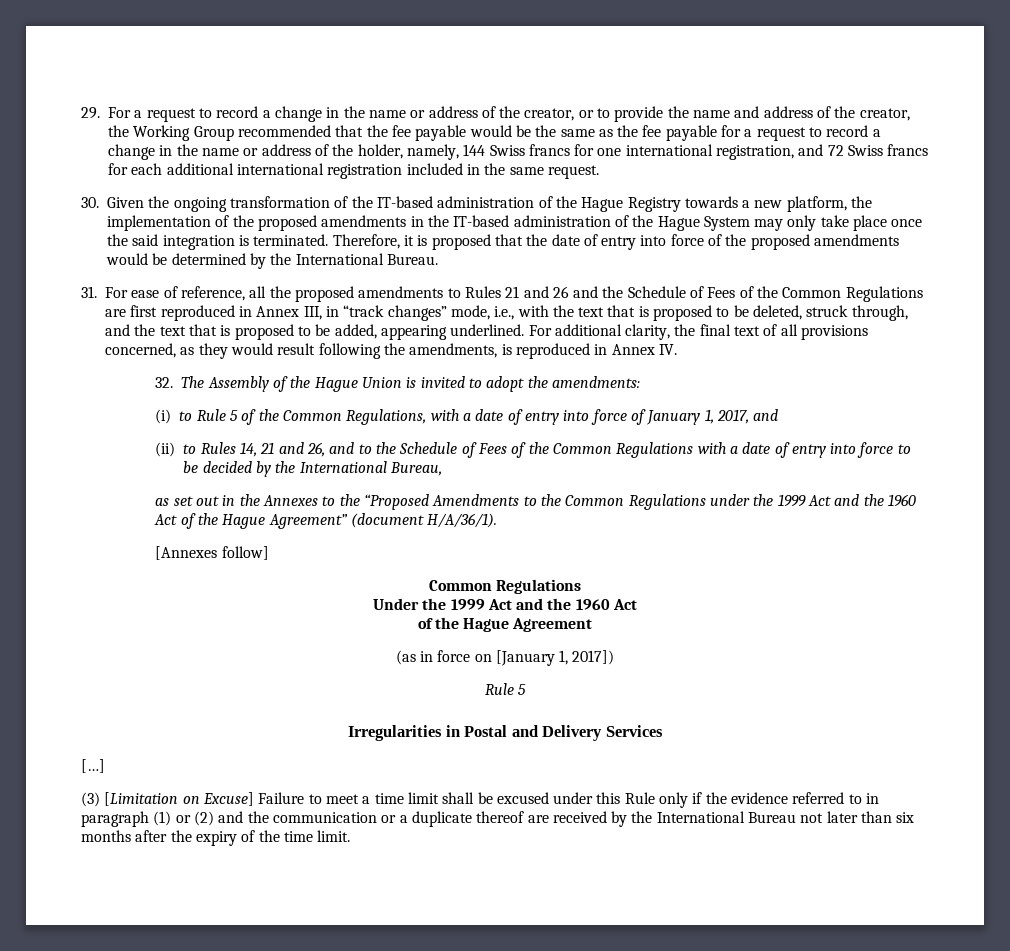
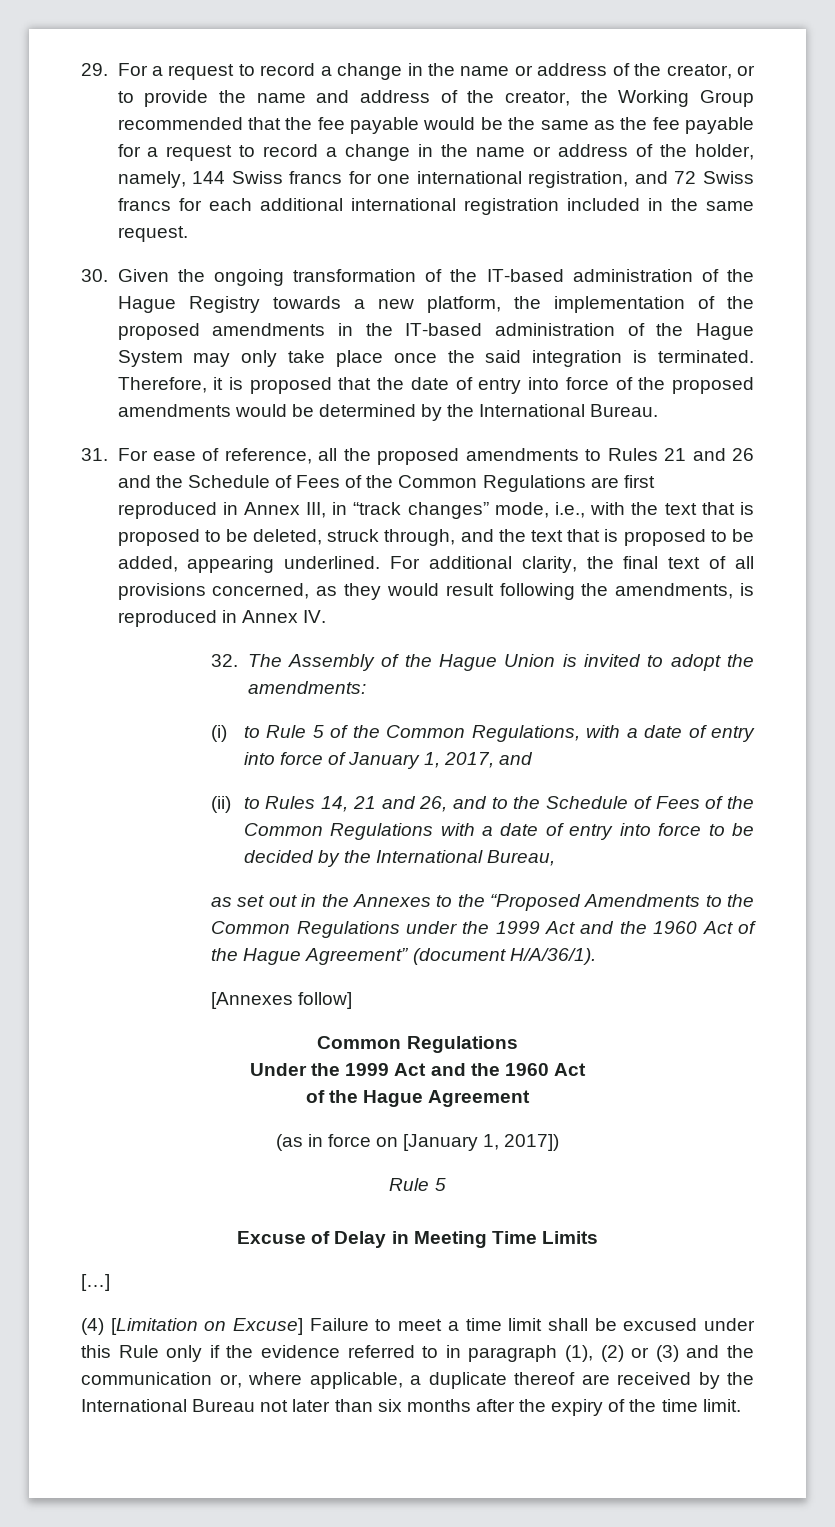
[348,725,663,741] Irregularities in Postal and Delivery Services -> [237,1231,598,1248] Excuse of Delay in Meeting Time Limits
[81,792,100,807] (3) -> [81,1318,104,1335] (4)
[153,811,397,826] (1) or (2) and the communication or -> [565,1345,755,1362] [81,1372,403,1389] (1), (2) or (3) and the communication or, where applicable,

